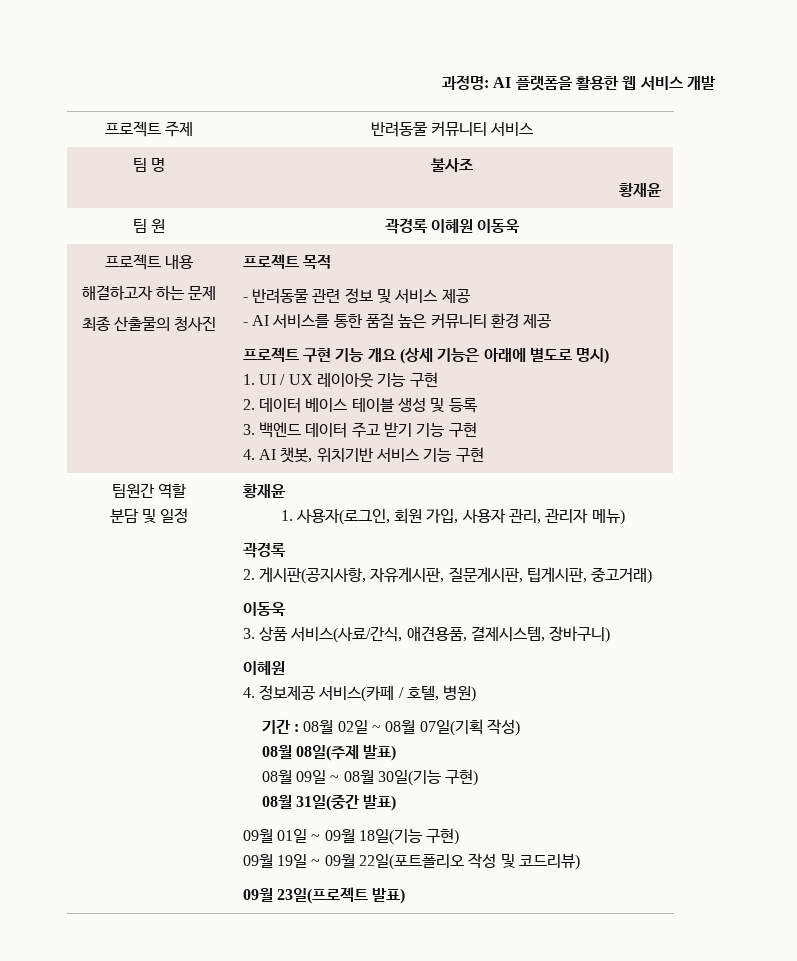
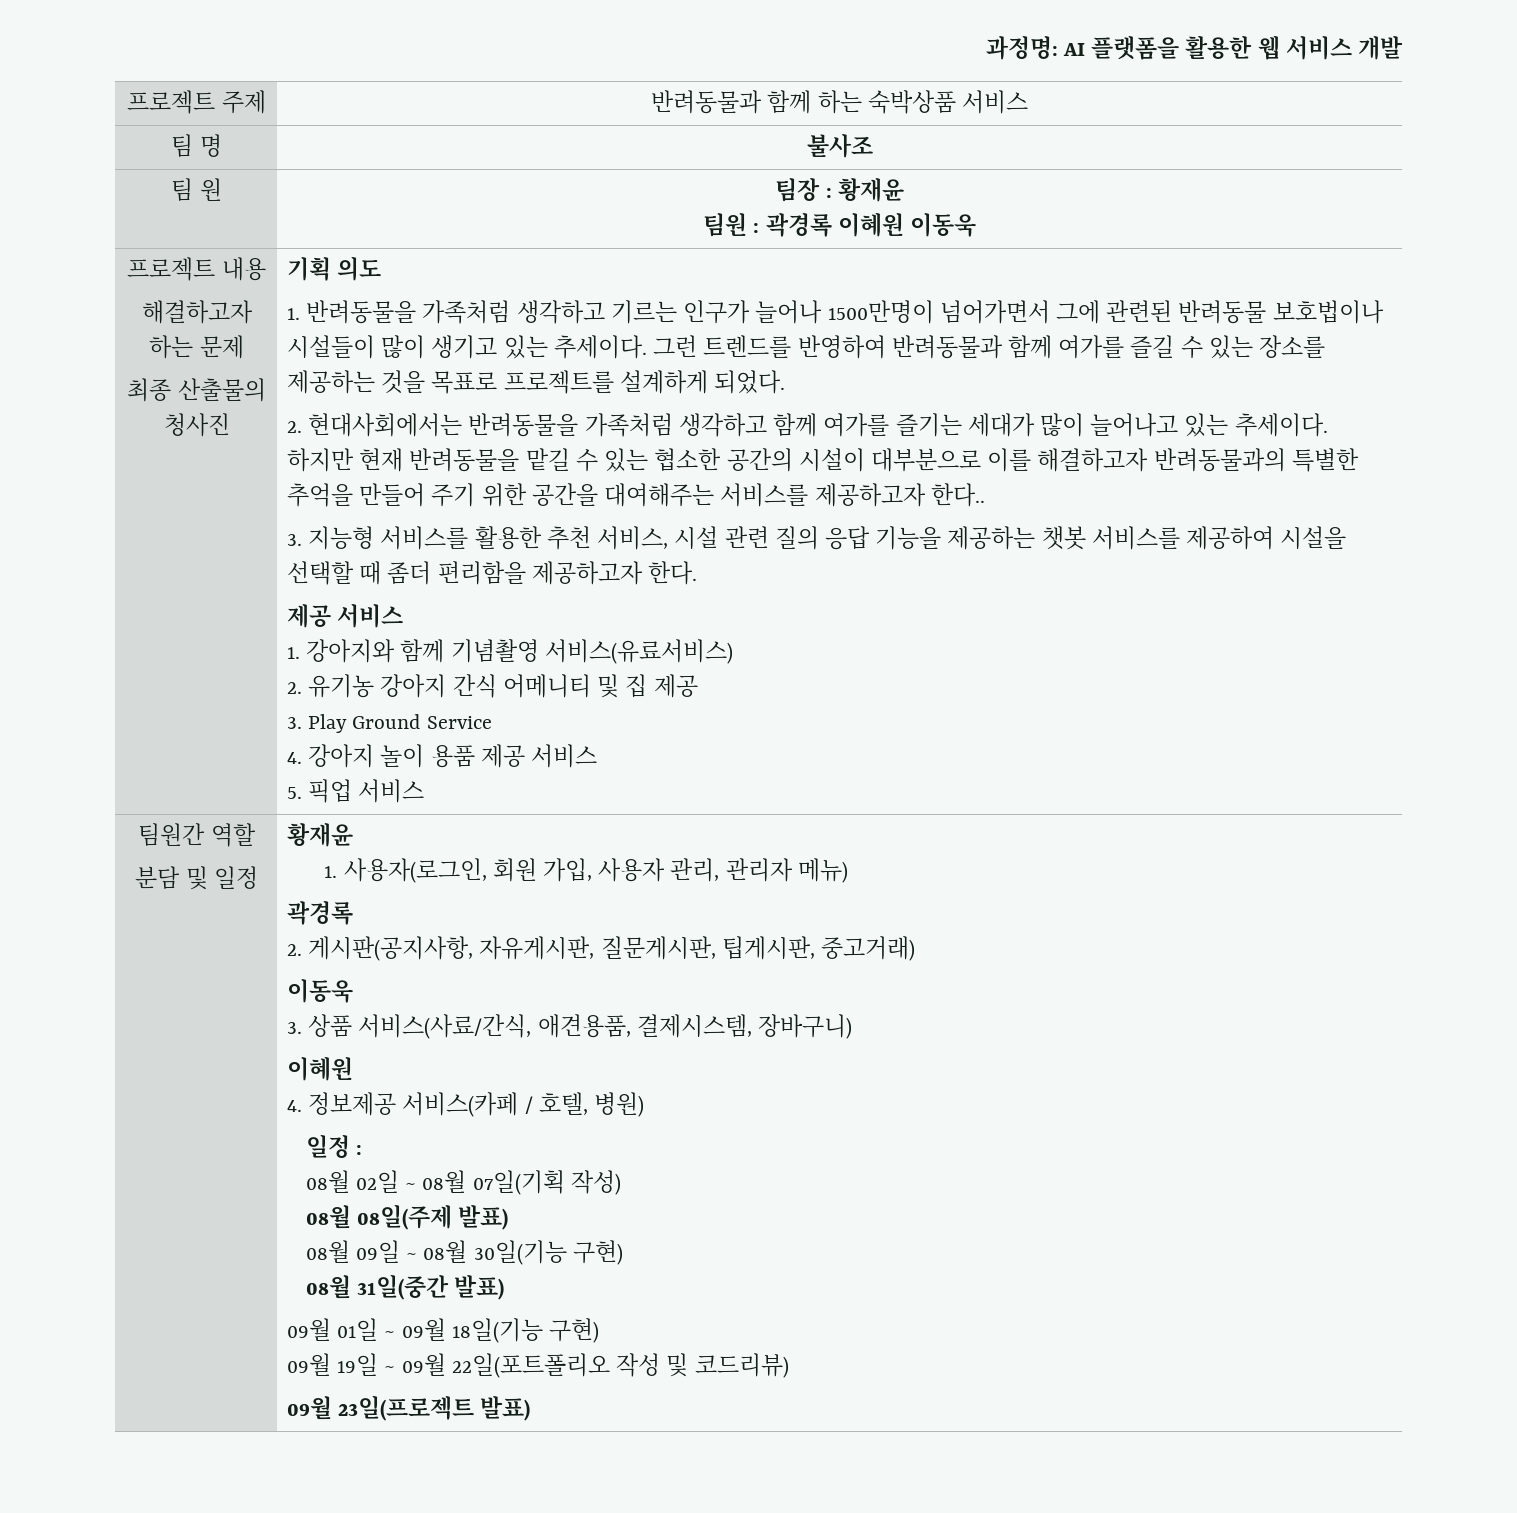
[370,121,487,137] 반려동물 커뮤니티 -> [651,90,956,114] 반려동물과 함께 하는 숙박상품
[619,183,663,197] // 황재윤 -> (873, 146) none
(166, 226) none -> [775,178,904,202] [703,213,760,237] 팀장 : 황재윤 // 팀원 :
[242,254,332,269] [242,288,471,304] [242,313,553,328] [242,347,610,364] [242,372,438,388] [242,397,478,413] [242,422,477,438] [242,447,484,463] 프로젝트 목적 // - 반려동물 관련 정보 및 서비스 제공 // - AI 서비스를 통한 품질 높은 커뮤니티 환경 제공 // 프로젝트 구현 기능 개요 (상세 기능은 아래에 별도로 명시) // 1. UI / UX 레이아웃 기능 구현 // 2. 데이터 베이스 테이블 생성 및 등록 // 3. 백엔드 데이터 주고 받기 기능 구현 // 4. AI 챗봇, 위치기반 서비스 기능 구현 -> [287,257,382,281] [287,300,1384,324] [287,335,1325,359] [287,370,786,394] [287,413,1328,437] [287,448,1359,472] [287,483,985,507] [287,526,1347,550] [287,561,698,585] [287,604,404,628] [287,639,733,664] [287,674,698,698] [287,714,492,733] [287,744,598,768] [287,779,425,803] 기획 의도 // 1. 반려동물을 가족처럼 생각하고 기르는 인구가 늘어나 1500만명이 넘어가면서 그에 관련된 반려동물 보호법이나 시설들이 많이 생기고 있는 추세이다. 그런 트렌드를 반영하여 반려동물과 함께 여가를 즐길 수 있는 장소를 제공하는 것을 목표로 프로젝트를 설계하게 되었다. // 2. 현대사회에서는 반려동물을 가족처럼 생각하고 함께 여가를 즐기는 세대가 많이 늘어나고 있는 추세이다. 하지만 현재 반려동물을 맡길 수 있는 협소한 공간의 시설이 대부분으로 이를 해결하고자 반려동물과의 특별한 추억을 만들어 주기 위한 공간을 대여해주는 서비스를 제공하고자 한다.. // 3. 지능형 서비스를 활용한 추천 서비스, 시설 관련 질의 응답 기능을 제공하는 챗봇 서비스를 제공하여 시설을 선택할 때 좀더 편리함을 제공하고자 한다. // 제공 서비스 // 1. 강아지와 함께 기념촬영 서비스(유료서비스) // 2. 유기농 강아지 간식 어메니티 및 집 제공 // 3. Play Ground Service // 4. 강아지 놀이 용품 제공 서비스 // 5. 픽업 서비스
[261,719,299,734] 기간 : -> [305,1134,362,1159] 일정 : //

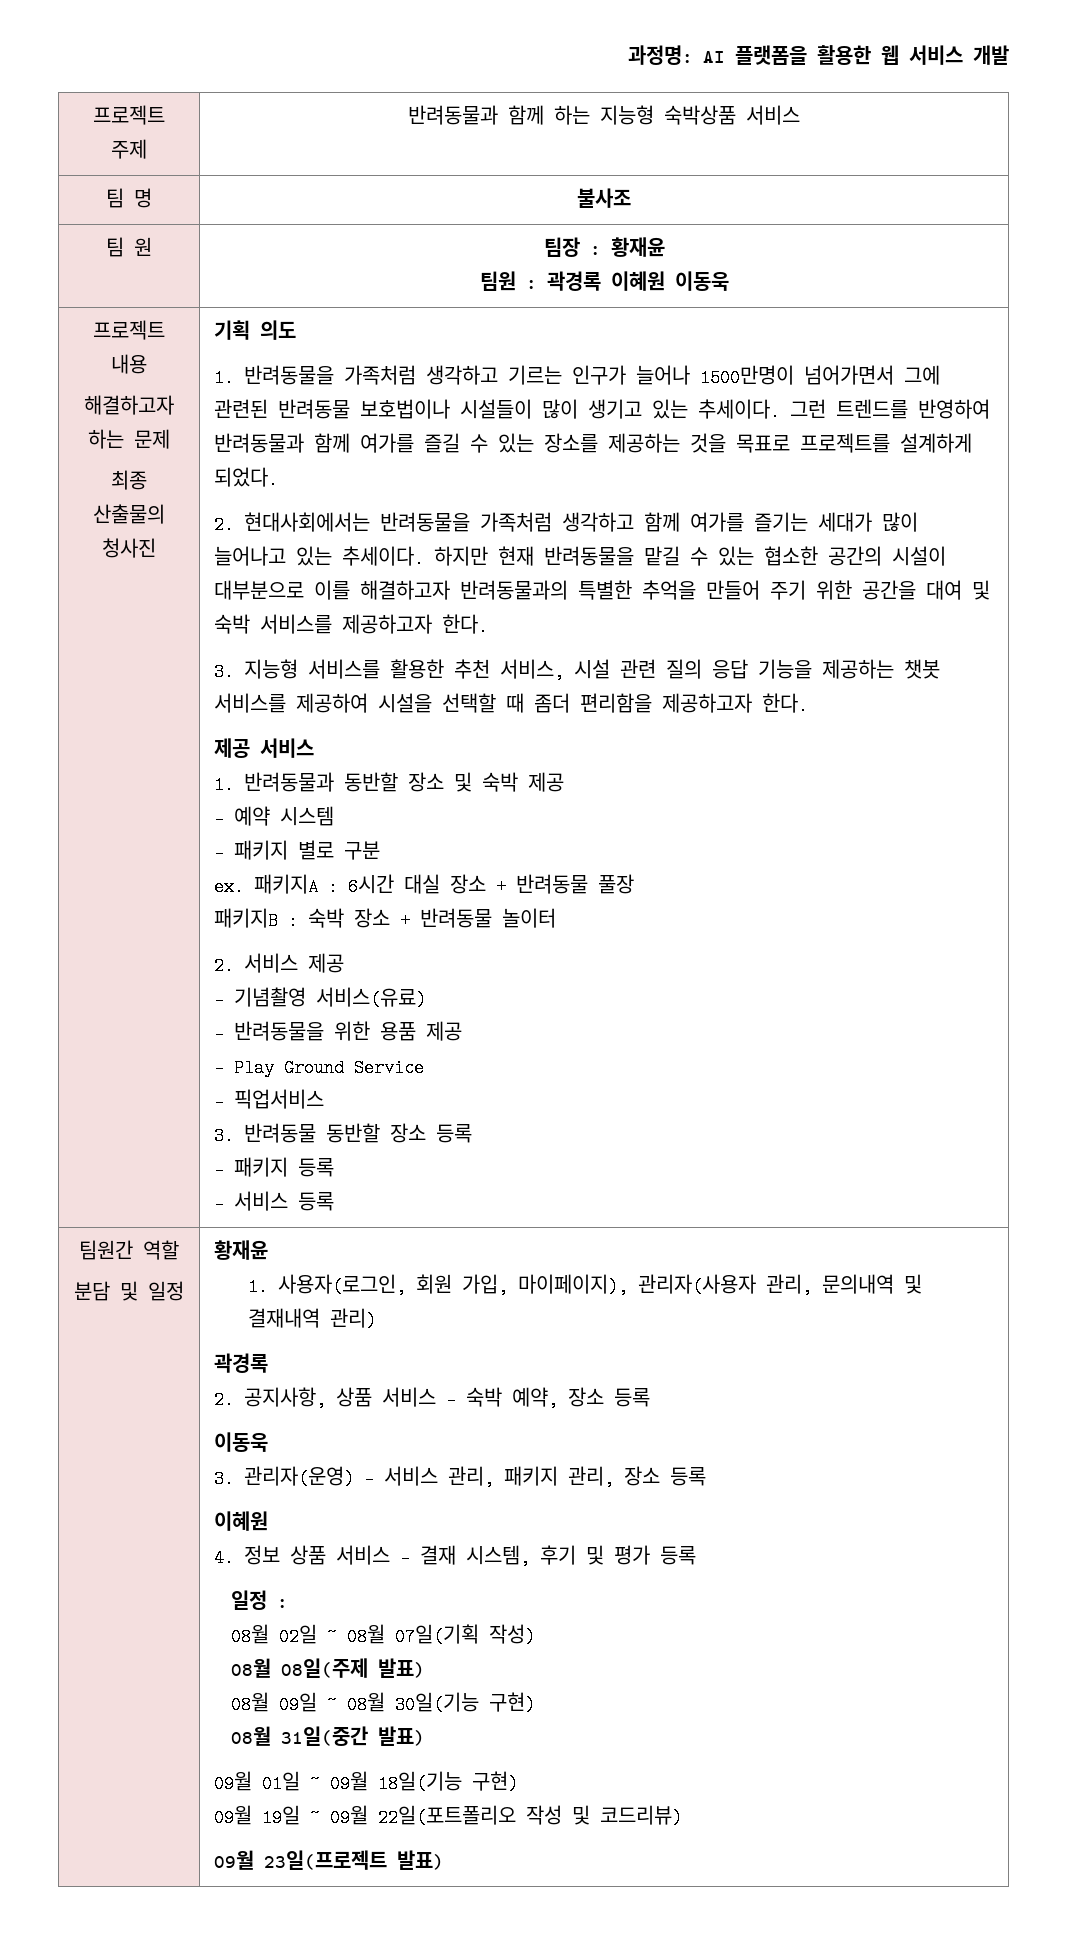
(862, 102) none -> [600,105,655,125] 지능형
[604,483,715,507] 대여해주는 -> [926,580,991,600] [214,614,251,634] 대여 및 숙박
[930,483,985,507] 한다.. -> [442,614,489,636] 한다.
[306,639,733,664] [287,674,698,698] [287,714,492,733] [287,744,598,768] [287,779,425,803] 강아지와 함께 기념촬영 서비스(유료서비스) // 2. 유기농 강아지 간식 어메니티 및 집 제공 // 3. Play Ground Service // 4. 강아지 놀이 용품 제공 서비스 // 5. 픽업 서비스 -> [244,772,565,792] [214,806,335,828] [214,840,381,862] [214,874,635,896] [214,908,557,930] [214,953,345,975] [214,987,427,1009] [214,1021,463,1043] [214,1059,425,1077] [214,1089,325,1111] [214,1123,473,1145] [214,1157,335,1179] [214,1191,335,1213] 반려동물과 동반할 장소 및 숙박 제공 // - 예약 시스템 // - 패키지 별로 구분 // ex. 패키지A : 6시간 대실 장소 + 반려동물 풀장 // 패키지B : 숙박 장소 + 반려동물 놀이터 // 2. 서비스 제공 // - 기념촬영 서비스(유료) // - 반려동물을 위한 용품 제공 // - Play Ground Service // - 픽업서비스 // 3. 반려동물 동반할 장소 등록 // - 패키지 등록 // - 서비스 등록
[598,858,848,883] [287,901,354,925] [287,936,916,961] [287,979,354,1003] [287,1014,853,1039] [287,1057,354,1081] [287,1092,645,1117] 사용자 관리, 관리자 메뉴) // 곽경록 // 2. 게시판(공지사항, 자유게시판, 질문게시판, 팁게시판, 중고거래) // 이동욱 // 3. 상품 서비스(사료/간식, 애견용품, 결제시스템, 장바구니) // 이혜원 // 4. 정보제공 서비스(카페 / 호텔, 병원) -> [517,1274,922,1296] [247,1308,376,1330] [214,1353,269,1373] [214,1387,651,1409] [214,1432,269,1452] [214,1466,707,1488] [214,1511,269,1531] [214,1545,697,1567] 마이페이지), 관리자(사용자 관리, 문의내역 및 결재내역 관리) // 곽경록 // 2. 공지사항, 상품 서비스 - 숙박 예약, 장소 등록 // 이동욱 // 3. 관리자(운영) – 서비스 관리, 패키지 관리, 장소 등록 // 이혜원 // 4. 정보 상품 서비스 – 결재 시스템, 후기 및 평가 등록

